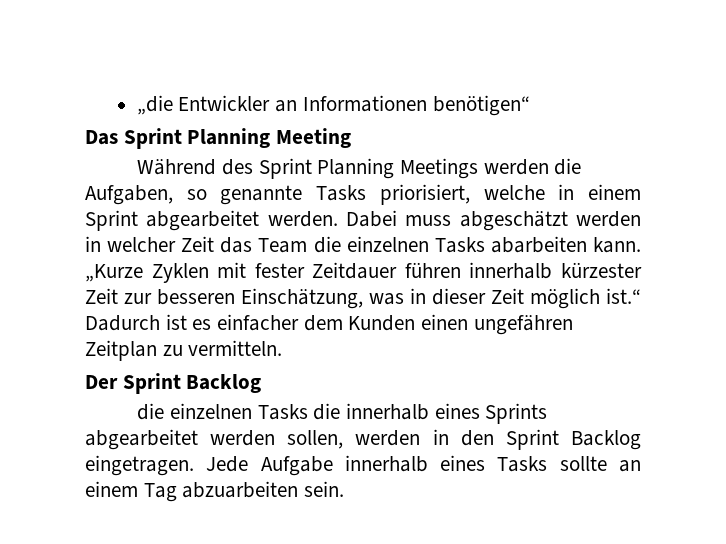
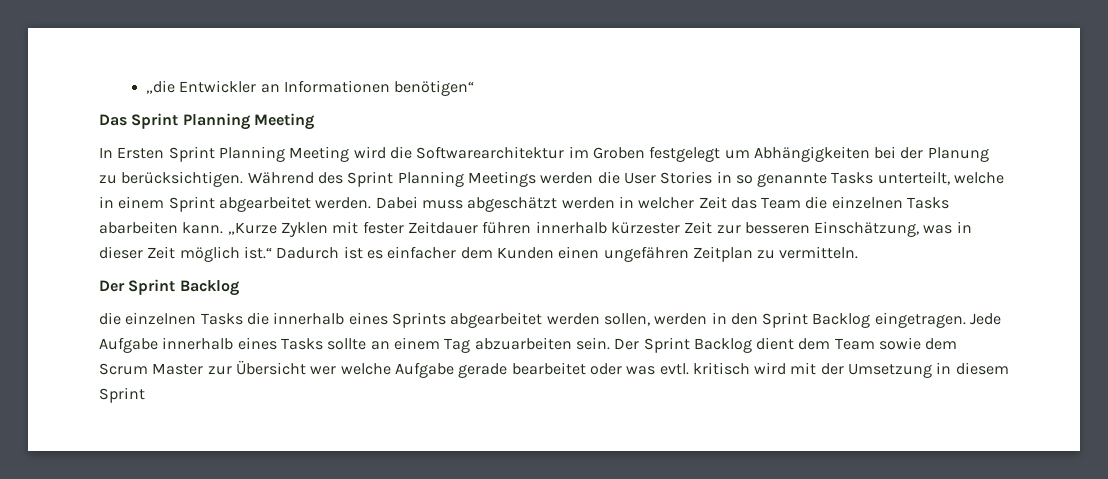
(352, 138) none -> [99,146,989,162] [99,171,244,187] In Ersten Sprint Planning Meeting wird die Softwarearchitektur im Groben festgelegt um Abhängigkeiten bei der Planung zu berücksichtigen.
[85,185,173,205] Aufgaben, -> [623,171,732,184] User Stories in
[379,184,470,205] priorisiert, -> [877,171,950,185] unterteilt,
(345, 489) none -> [614,337,958,353] [99,360,1009,378] [99,387,145,403] Der Sprint Backlog dient dem Team sowie dem Scrum Master zur Übersicht wer welche Aufgabe gerade bearbeitet oder was evtl. kritisch wird mit der Umsetzung in diesem Sprint

